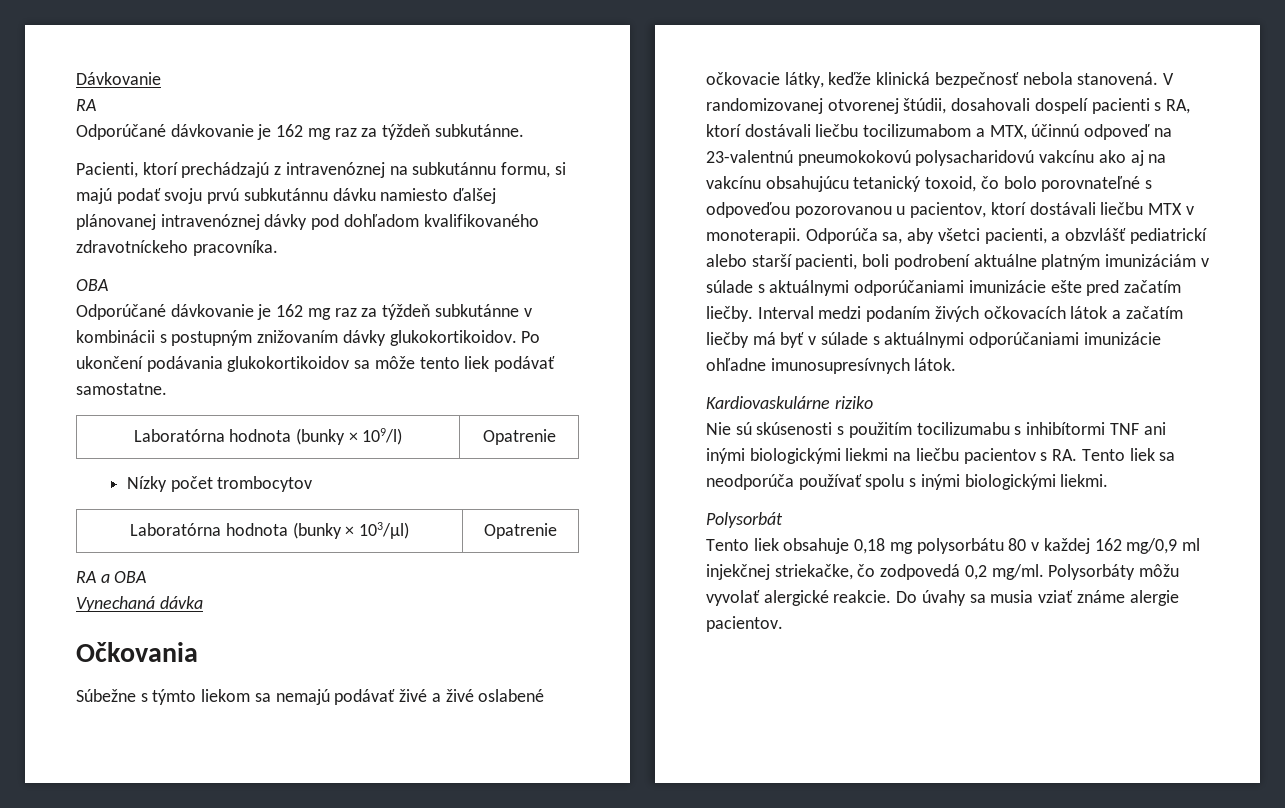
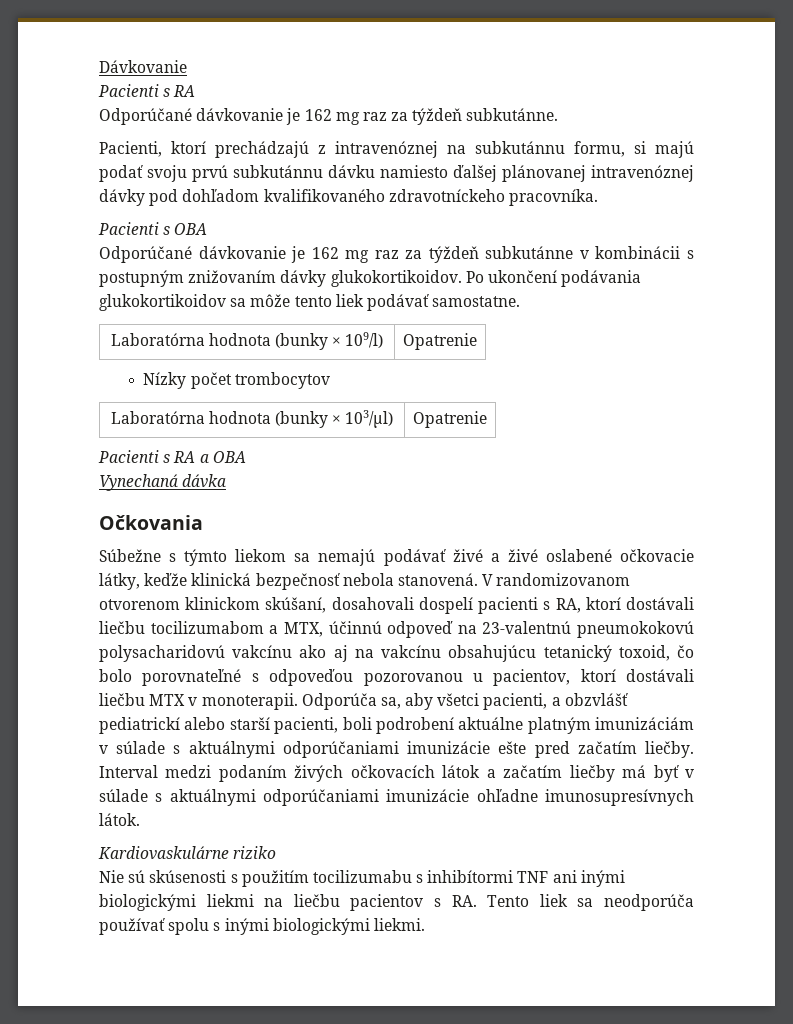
(161, 78) none -> [98,84,171,97] Pacienti s
(278, 248) none -> [98,222,171,235] Pacienti s
(557, 531) none -> [98,450,171,463] Pacienti s
[706,98,947,114] randomizovanej otvorenej štúdii, -> [496,573,631,586] [99,597,327,613] randomizovanom otvorenom klinickom skúšaní,
[706,512,783,528] [706,538,1200,554] [706,564,1180,580] [706,590,1179,606] [706,616,783,632] // Polysorbát // Tento liek obsahuje 0,18 mg polysorbátu 80 v každej 162 mg/0,9 ml injekčnej striekačke, čo zodpovedá 0,2 mg/ml. Polysorbáty môžu vyvolať alergické reakcie. Do úvahy sa musia vziať známe alergie pacientov. -> (425, 924) none

